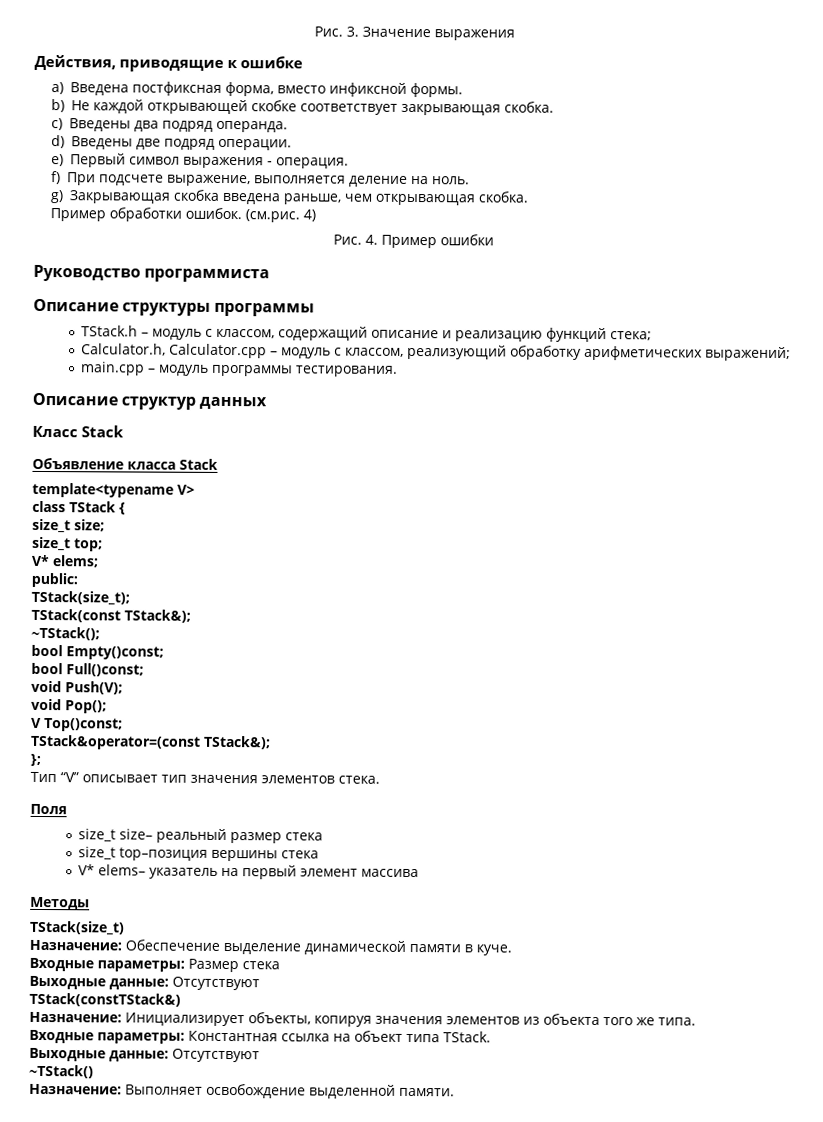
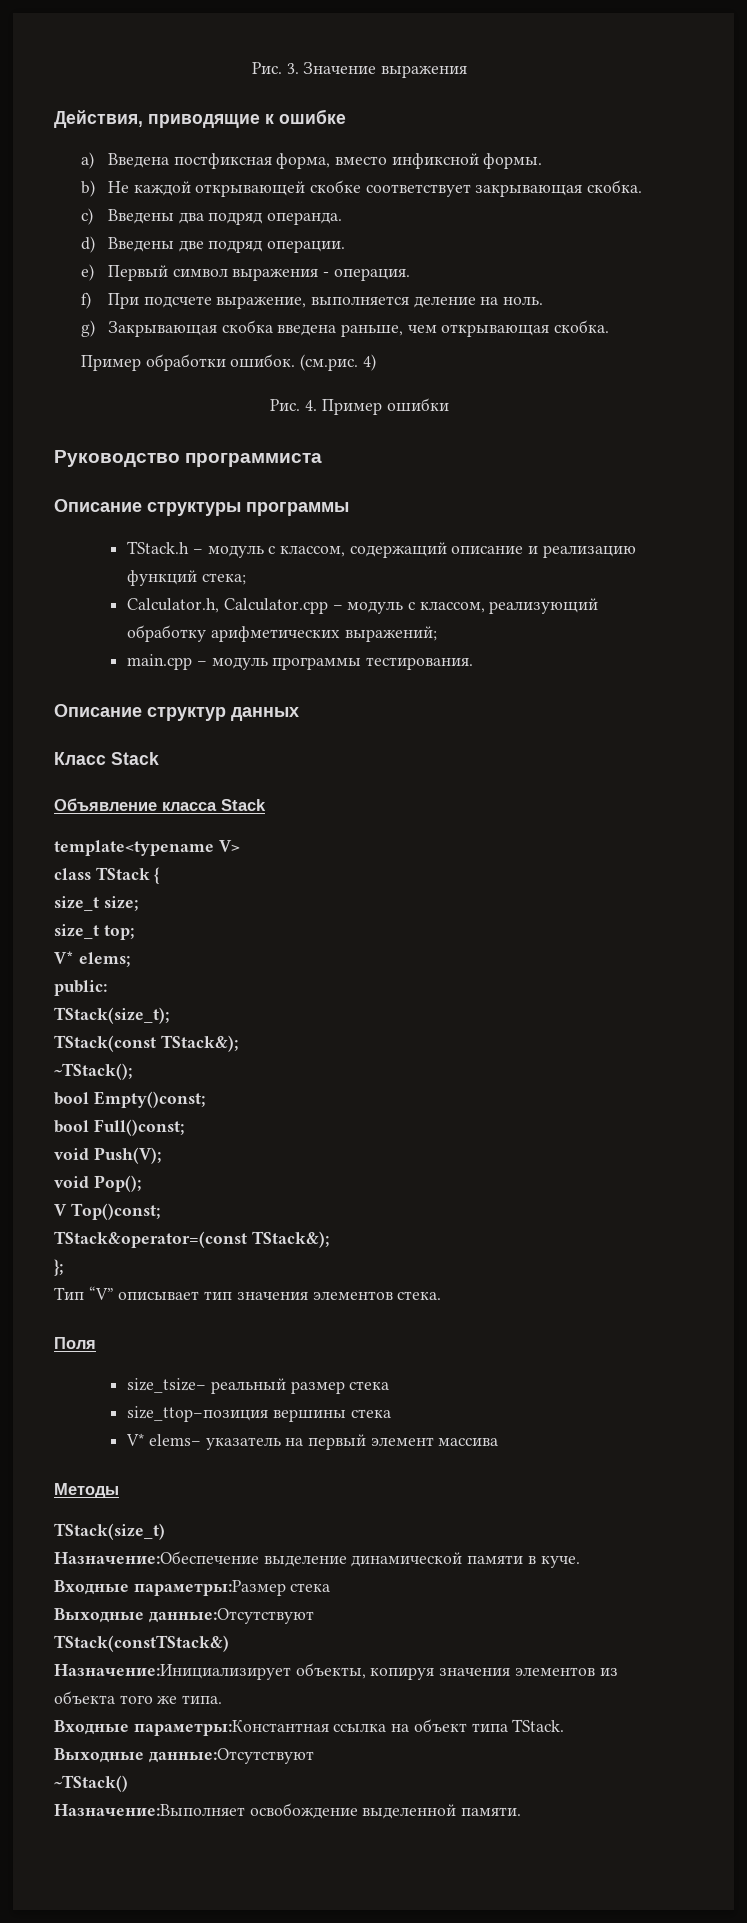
[78,828,154,842] size_t size– -> [127,1378,207,1393] size_tsize–
[78,846,209,861] size_t top–позиция -> [127,1406,269,1422] size_ttop–позиция
[29,939,220,951] Назначение: Обеспечение -> [54,1551,259,1564] Назначение:Обеспечение
[97,958,239,973] параметры: Размер -> [133,1580,286,1596] параметры:Размер
[109,976,260,991] данные: Отсутствуют -> [148,1608,314,1624] данные:Отсутствуют
[29,1011,245,1027] Назначение: Инициализирует -> [54,1664,291,1680] Назначение:Инициализирует
[97,1030,278,1044] параметры: Константная -> [133,1720,329,1736] параметры:Константная
[109,1048,260,1063] данные: Отсутствуют -> [148,1748,314,1764] данные:Отсутствуют
[29,1083,203,1095] Назначение: Выполняет -> [54,1804,245,1816] Назначение:Выполняет

